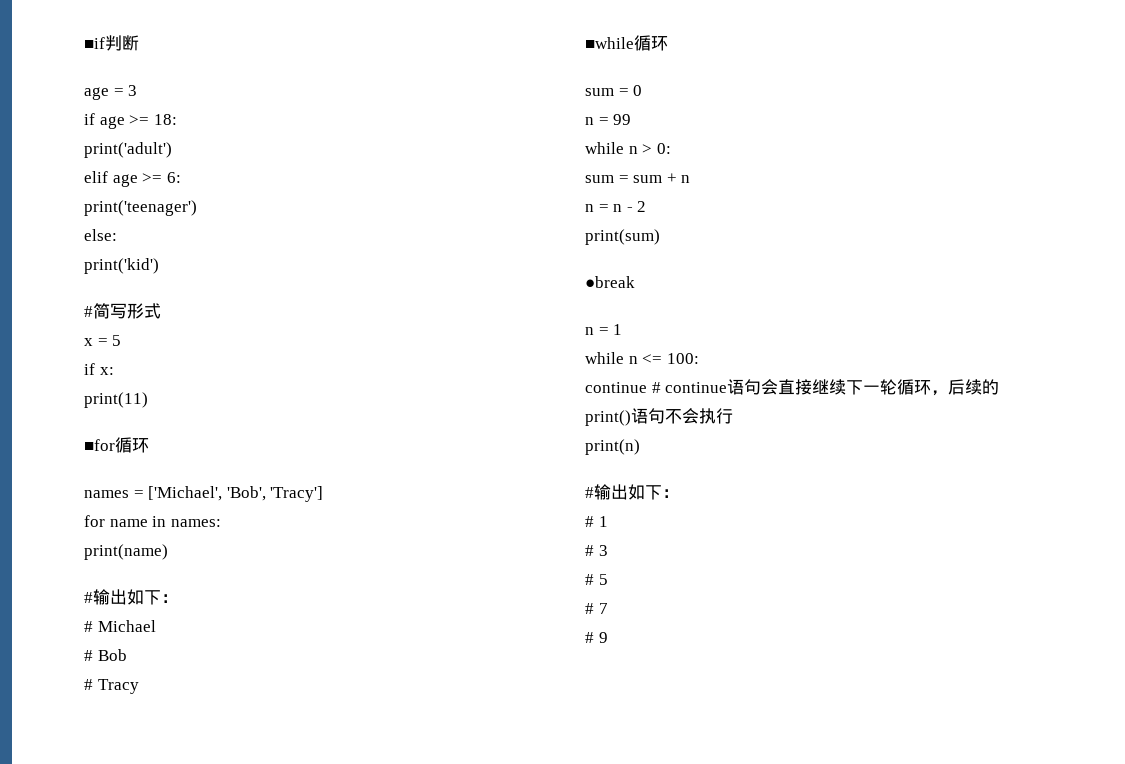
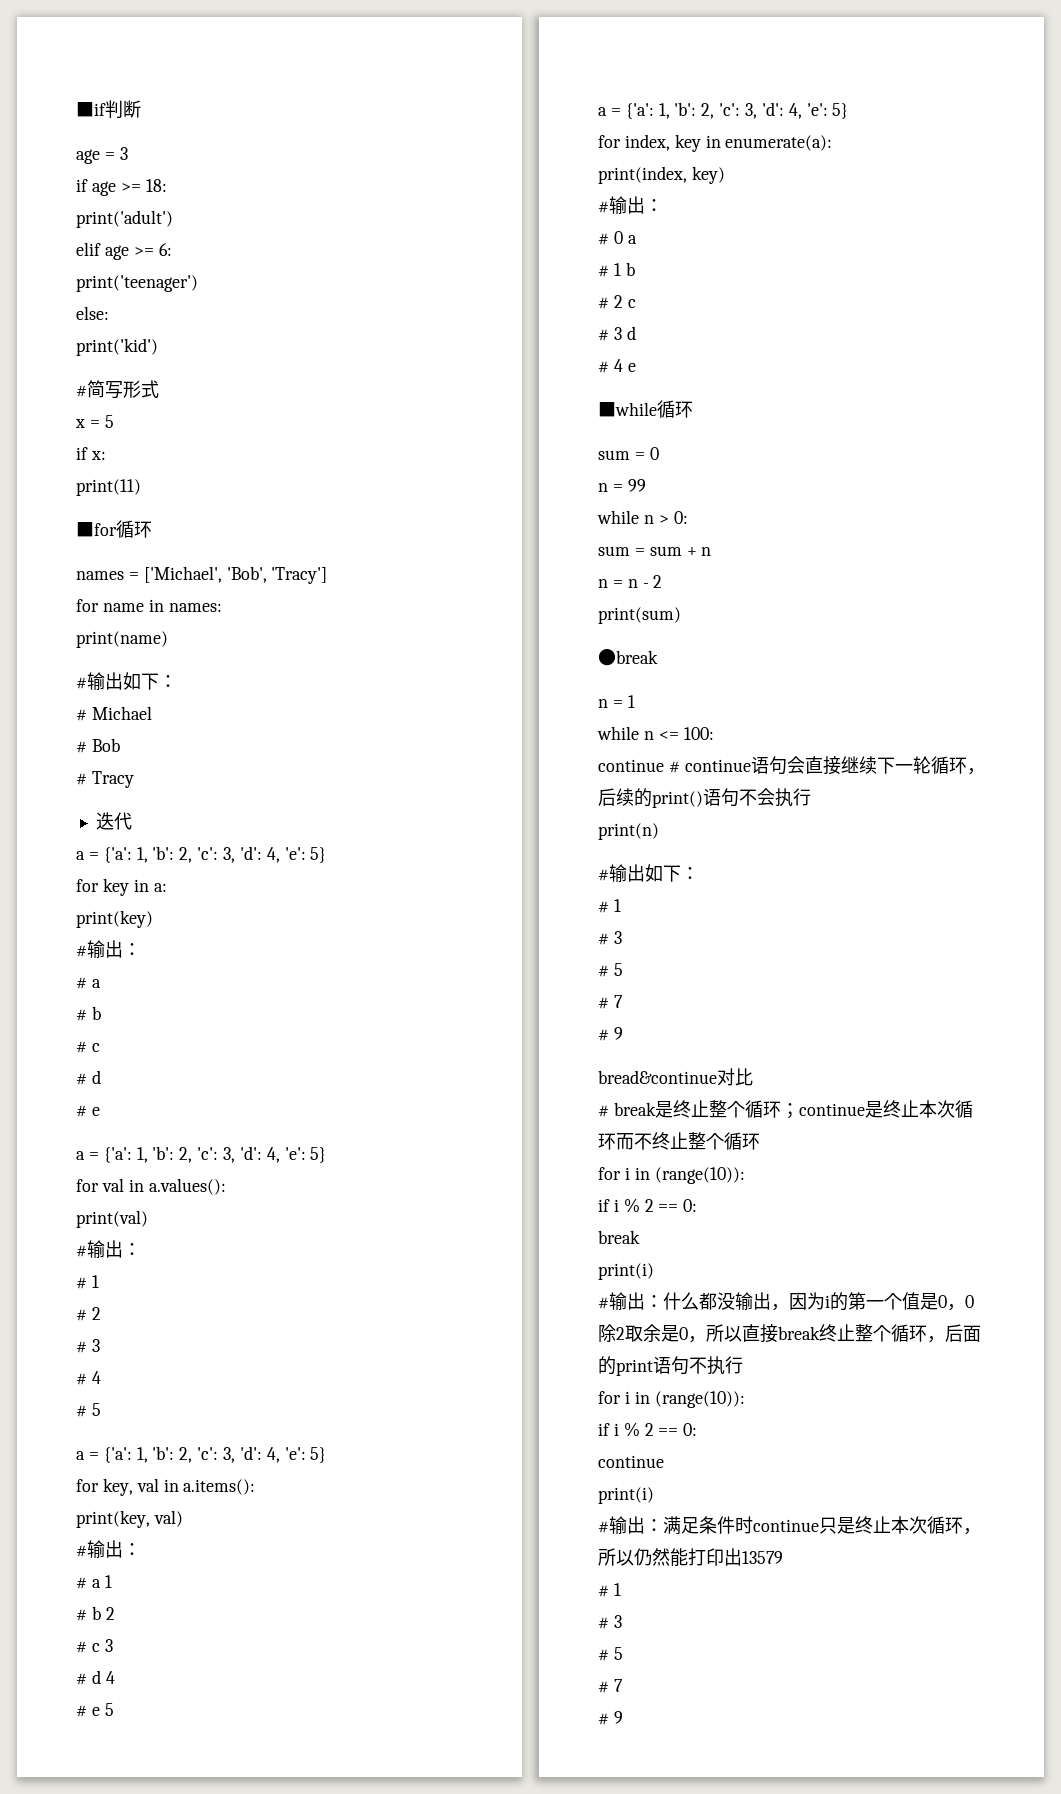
(139, 686) none -> [95,812,132,830] [76,846,327,863] [76,878,167,896] [76,910,153,928] [76,940,141,959] [76,977,101,989] [76,1006,101,1021] [76,1041,100,1053] [76,1070,101,1085] [76,1105,100,1117] [76,1146,327,1163] [76,1178,226,1195] [76,1210,148,1228] [76,1240,141,1259] [76,1275,99,1289] [76,1307,101,1321] [76,1339,100,1353] [76,1371,101,1385] [76,1403,101,1417] [76,1446,327,1463] [76,1478,256,1496] [76,1510,183,1528] [76,1540,141,1559] [76,1575,112,1589] [76,1606,115,1621] [76,1639,113,1653] [76,1670,115,1685] [76,1703,114,1717] [598,102,849,119] [598,134,833,152] [598,166,725,184] [598,196,663,215] [598,231,637,245] [598,262,635,277] [598,295,636,309] [598,326,636,341] [598,359,636,373] // 迭代 // a = {'a': 1, 'b': 2, 'c': 3, 'd': 4, 'e': 5} // for key in a: // print(key) // #输出： // # a // # b // # c // # d // # e // a = {'a': 1, 'b': 2, 'c': 3, 'd': 4, 'e': 5} // for val in a.values(): // print(val) // #输出： // # 1 // # 2 // # 3 // # 4 // # 5 // a = {'a': 1, 'b': 2, 'c': 3, 'd': 4, 'e': 5} // for key, val in a.items(): // print(key, val) // #输出： // # a 1 // # b 2 // # c 3 // # d 4 // # e 5 // a = {'a': 1, 'b': 2, 'c': 3, 'd': 4, 'e': 5} // for index, key in enumerate(a): // print(index, key) // #输出： // # 0 a // # 1 b // # 2 c // # 3 d // # 4 e
(608, 637) none -> [598,1068,753,1086] [598,1100,973,1119] [598,1132,760,1150] [598,1167,745,1184] [598,1198,698,1213] [598,1230,640,1244] [598,1263,654,1280] [598,1292,974,1311] [598,1324,981,1343] [598,1356,743,1376] [598,1391,745,1408] [598,1422,698,1437] [598,1455,664,1468] [598,1487,654,1504] [598,1516,981,1535] [598,1548,783,1567] [598,1583,621,1597] [598,1615,622,1629] [598,1647,623,1661] [598,1679,623,1693] [598,1711,623,1725] // bread&continue对比 // # break是终止整个循环；continue是终止本次循环而不终止整个循环 // for i in (range(10)): // if i % 2 == 0: // break // print(i) // #输出：什么都没输出，因为i的第一个值是0，0除2取余是0，所以直接break终止整个循环，后面的print语句不执行 // for i in (range(10)): // if i % 2 == 0: // continue // print(i) // #输出：满足条件时continue只是终止本次循环，所以仍然能打印出13579 // # 1 // # 3 // # 5 // # 7 // # 9

